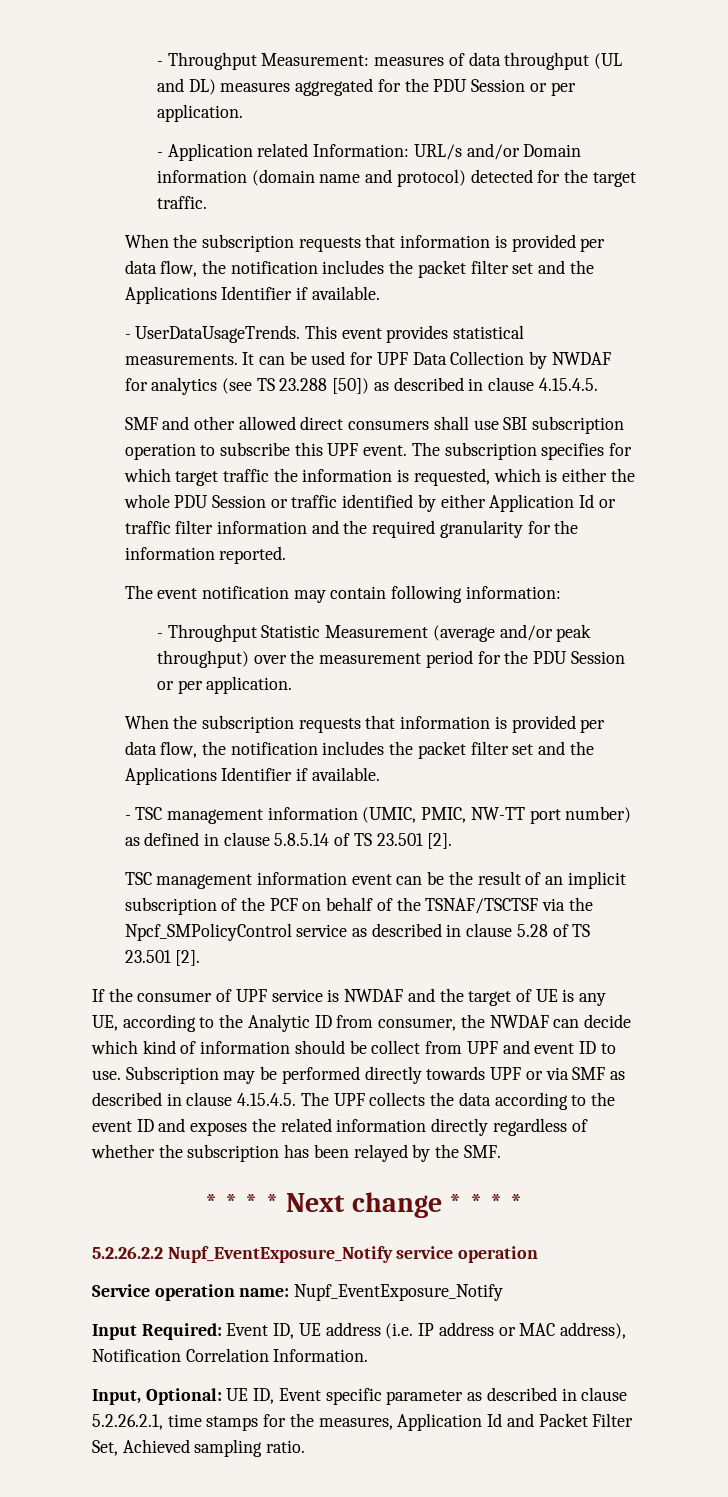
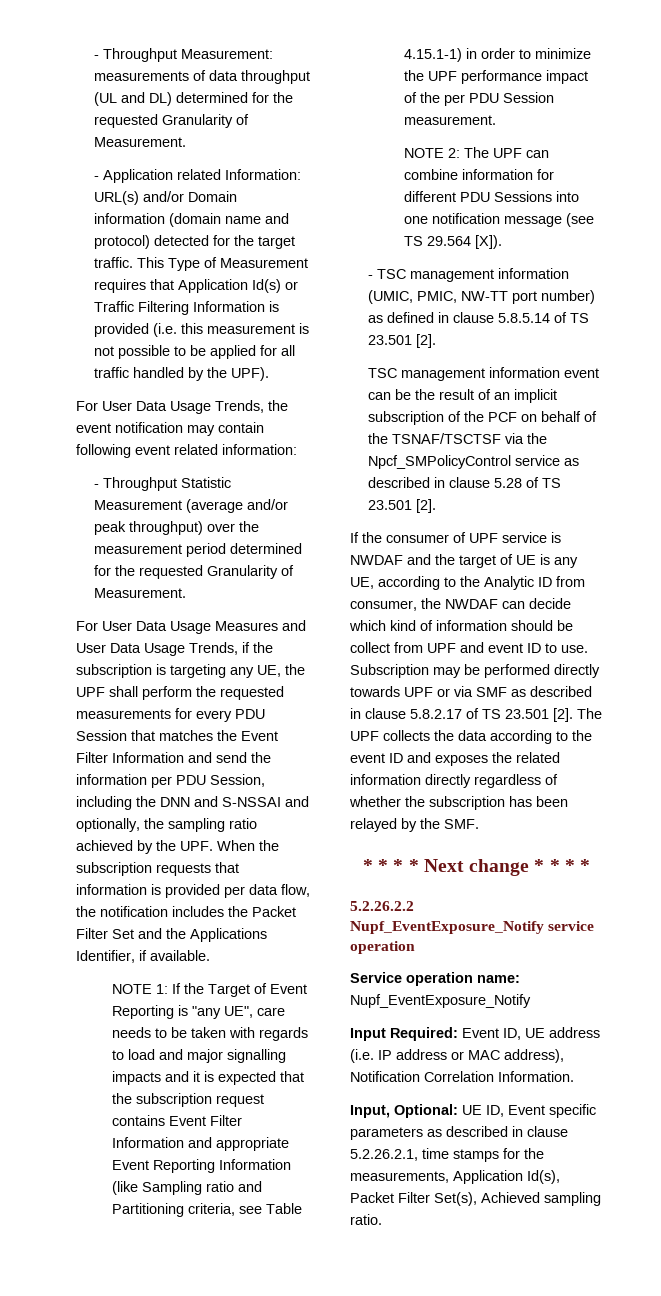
[374,56,445,66] measures -> [93,71,189,81] measurements
[220,78,576,96] [156,104,243,122] measures aggregated for the PDU Session or per application. -> [175,92,293,103] [93,114,249,128] [93,137,186,147] determined for the requested Granularity of Measurement.
[413,144,462,160] URL/s -> [93,191,139,205] URL(s)
(207, 202) // -> [136,257,308,271] [93,279,298,293] [93,301,279,315] [93,323,309,337] [93,345,295,359] [93,367,269,381] [75,400,288,414] [75,422,264,436] [75,444,297,458] [93,477,231,491] [93,499,288,513] [93,521,259,535] [93,543,302,557] [93,565,294,579] [93,588,186,598] [75,620,306,634] [75,642,273,656] [75,664,305,678] [75,686,284,700] [75,708,265,722] [75,730,278,741] [75,752,271,763] [75,774,265,788] [75,796,309,810] [75,818,257,832] [75,840,213,854] This Type of Measurement requires that Application Id(s) or Traffic Filtering Information is provided (i.e. this measurement is not possible to be applied for all traffic handled by the UPF). // For User Data Usage Trends, the event notification may contain following event related information: // - Throughput Statistic Measurement (average and/or peak throughput) over the measurement period determined for the requested Granularity of Measurement. // For User Data Usage Measures and User Data Usage Trends, if the subscription is targeting any UE, the UPF shall perform the requested measurements for every PDU Session that matches the Event Filter Information and send the information per PDU Session, including the DNN and S-NSSAI and optionally, the sampling ratio achieved by the UPF.
[417,260,594,278] [124,286,380,304] [124,325,525,343] [124,351,611,369] [124,377,598,395] [124,416,625,434] [124,442,633,460] [123,468,635,486] [123,494,616,512] [124,520,579,538] [124,546,287,564] [124,585,561,603] [156,624,592,642] [156,650,625,668] [156,676,293,694] [124,715,606,733] [124,741,594,759] [124,767,380,785] packet filter set and the Applications Identifier if available. // - UserDataUsageTrends. This event provides statistical measurements. It can be used for UPF Data Collection by NWDAF for analytics (see TS 23.288 [50]) as described in clause 4.15.4.5. // SMF and other allowed direct consumers shall use SBI subscription operation to subscribe this UPF event. The subscription specifies for which target traffic the information is requested, which is either the whole PDU Session or traffic identified by either Application Id or traffic filter information and the required granularity for the information reported. // The event notification may contain following information: // - Throughput Statistic Measurement (average and/or peak throughput) over the measurement period for the PDU Session or per application. // When the subscription requests that information is provided per data flow, the notification includes the packet filter set and the Applications Identifier if available. -> [251,906,296,917] [75,928,267,942] [75,950,210,963] [111,983,307,997] [111,1005,285,1019] [111,1027,308,1041] [111,1049,286,1063] [111,1071,304,1085] [111,1093,264,1107] [111,1115,242,1126] [111,1137,289,1151] [111,1159,291,1173] [111,1181,262,1195] [111,1203,302,1217] [403,48,591,62] [403,70,588,84] [403,92,554,106] [403,115,496,125] [403,147,549,158] [403,169,554,180] [403,191,579,202] [403,213,594,227] [403,235,502,249] Packet Filter Set and the Applications Identifier, if available. // NOTE 1: If the Target of Event Reporting is "any UE", care needs to be taken with regards to load and major signalling impacts and it is expected that the subscription request contains Event Filter Information and appropriate Event Reporting Information (like Sampling ratio and Partitioning criteria, see Table 4.15.1-1) in order to minimize the UPF performance impact of the per PDU Session measurement. // NOTE 2: The UPF can combine information for different PDU Sessions into one notification message (see TS 29.564 [X]).
[237,1093,297,1106] 4.15.4.5. -> [410,708,573,722] 5.8.2.17 of TS 23.501 [2].
[386,1390,464,1405] parameter -> [350,1127,423,1140] parameters
[318,1413,634,1431] [92,1440,118,1456] measures, Application Id and Packet Filter Set, -> [350,1170,560,1184] [350,1192,477,1206] measurements, Application Id(s), Packet Filter Set(s),

